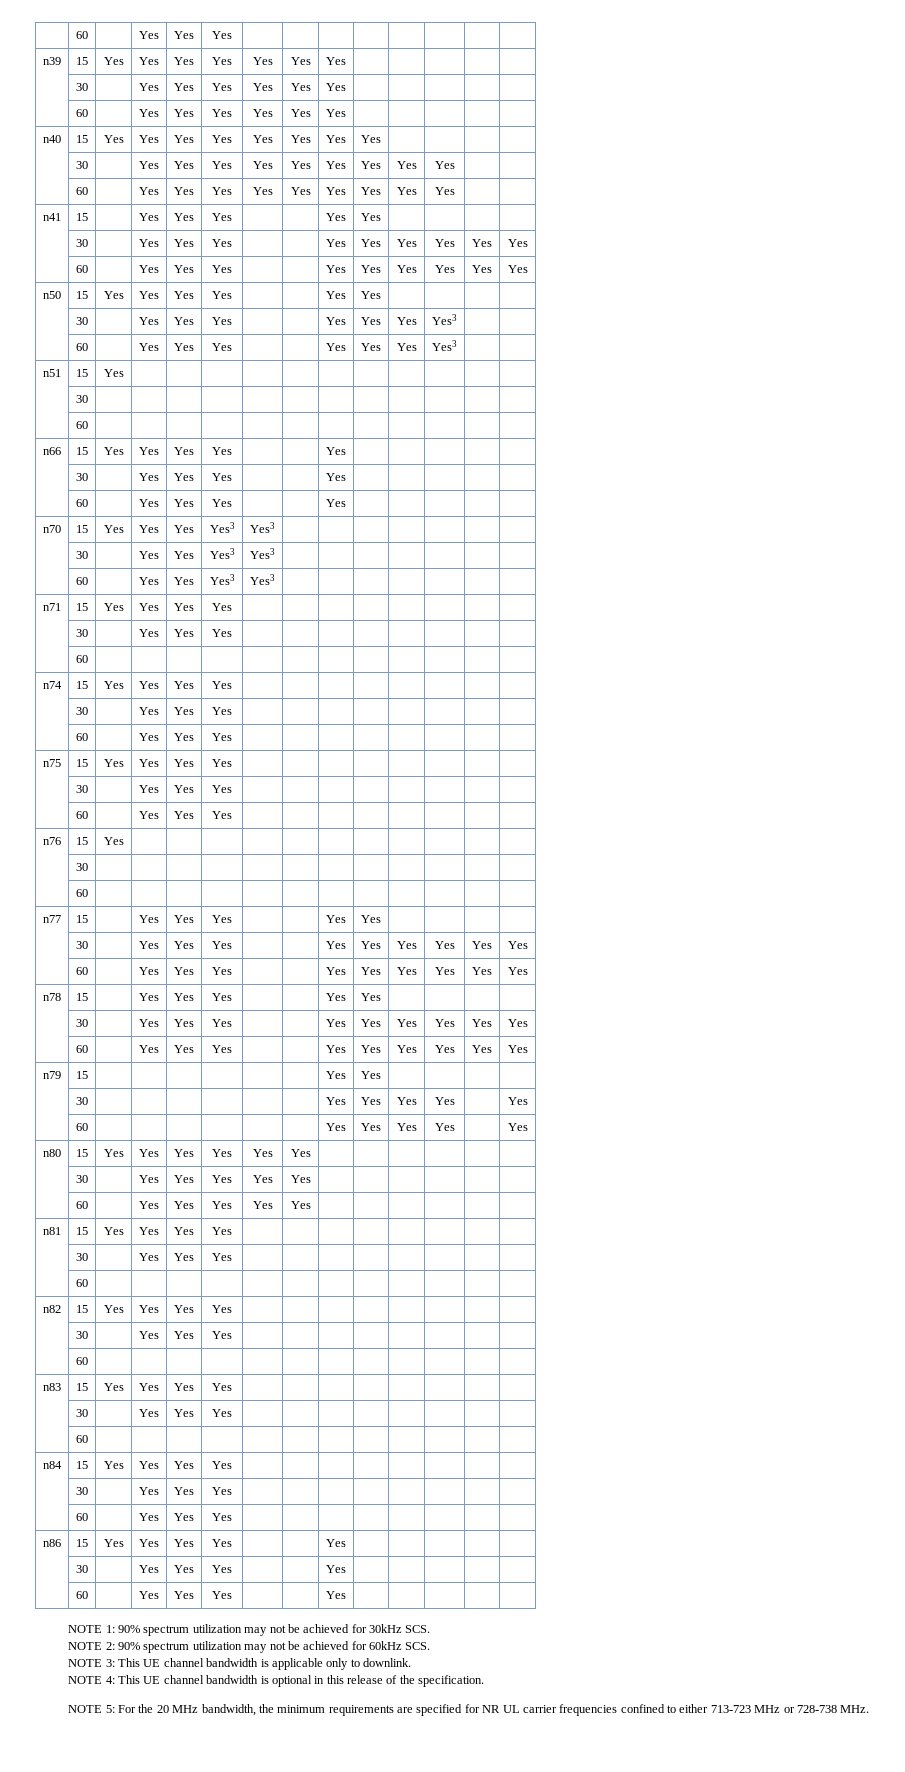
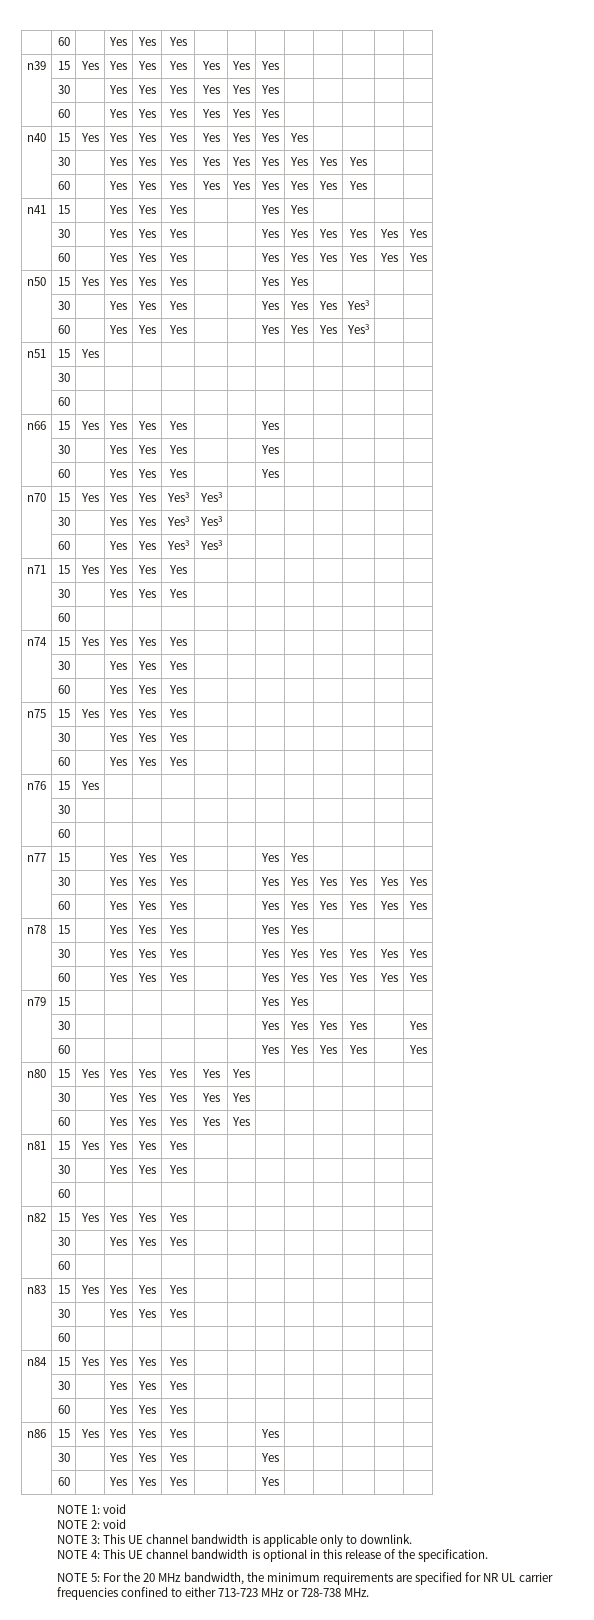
[118,1624,431,1636] [68,1641,431,1653] 90% spectrum utilization may not be achieved for 30kHz SCS. // NOTE 2: 90% spectrum utilization may not be achieved for 60kHz SCS. -> [103,1504,127,1514] [56,1519,127,1529] void // NOTE 2: void

